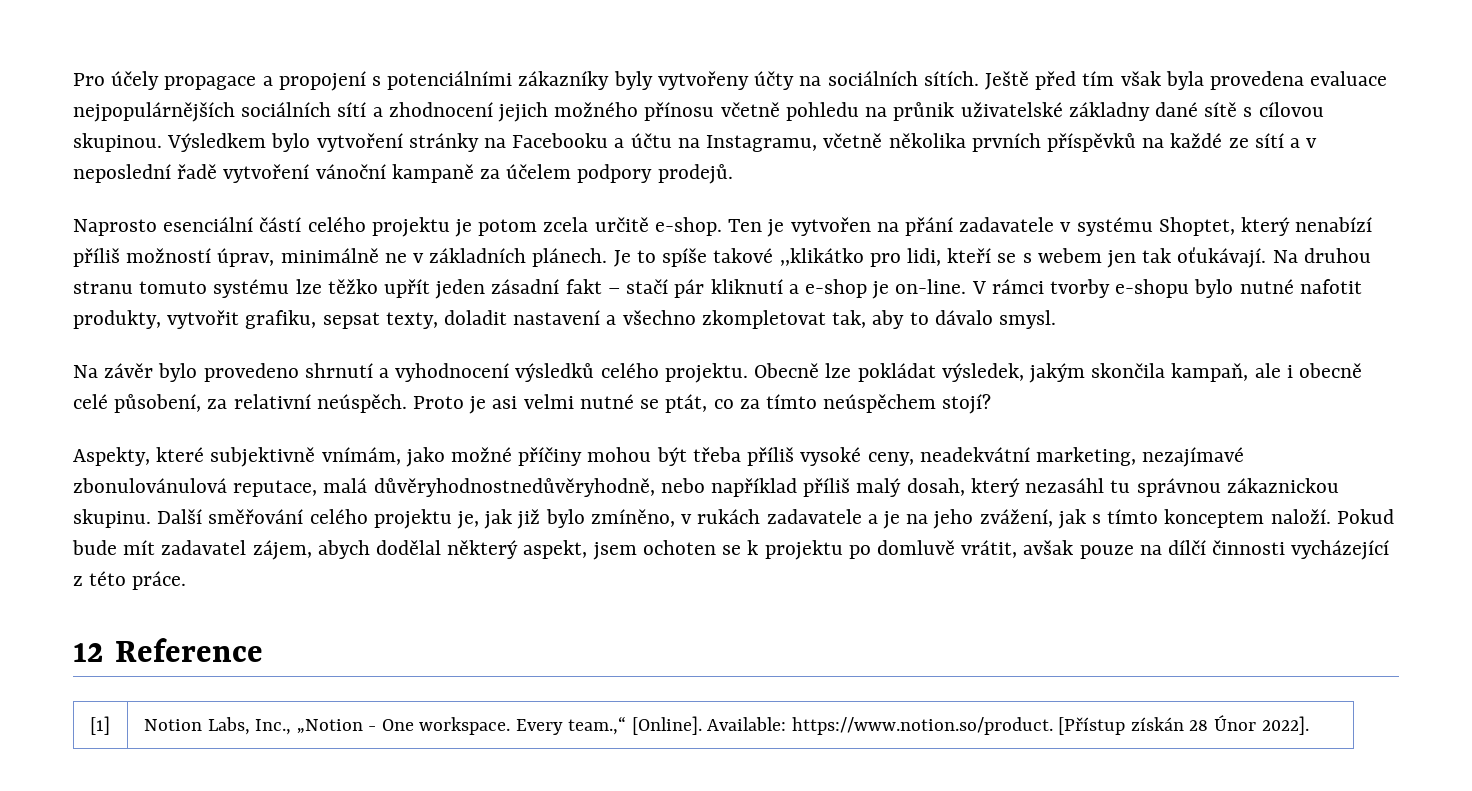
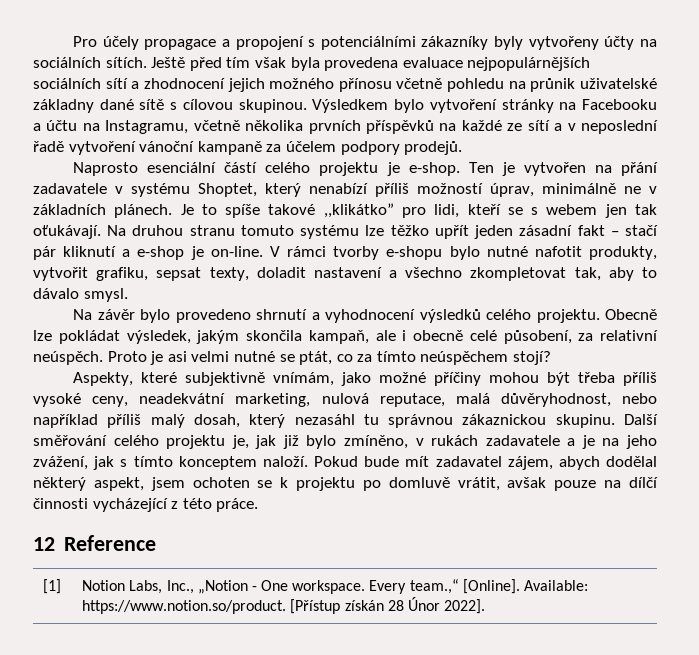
[478,217,649,236] potom zcela určitě -> (400, 169) none
[779,248,864,266] ,,klikátko -> [323,203,394,218] ,,klikátko”
[1142,447,1245,467] [73,478,227,493] nezajímavé zbonulovánulová -> [321,393,369,404] nulová
[373,478,655,497] důvěryhodnostnedůvěryhodně, -> [500,393,611,407] důvěryhodnost,

